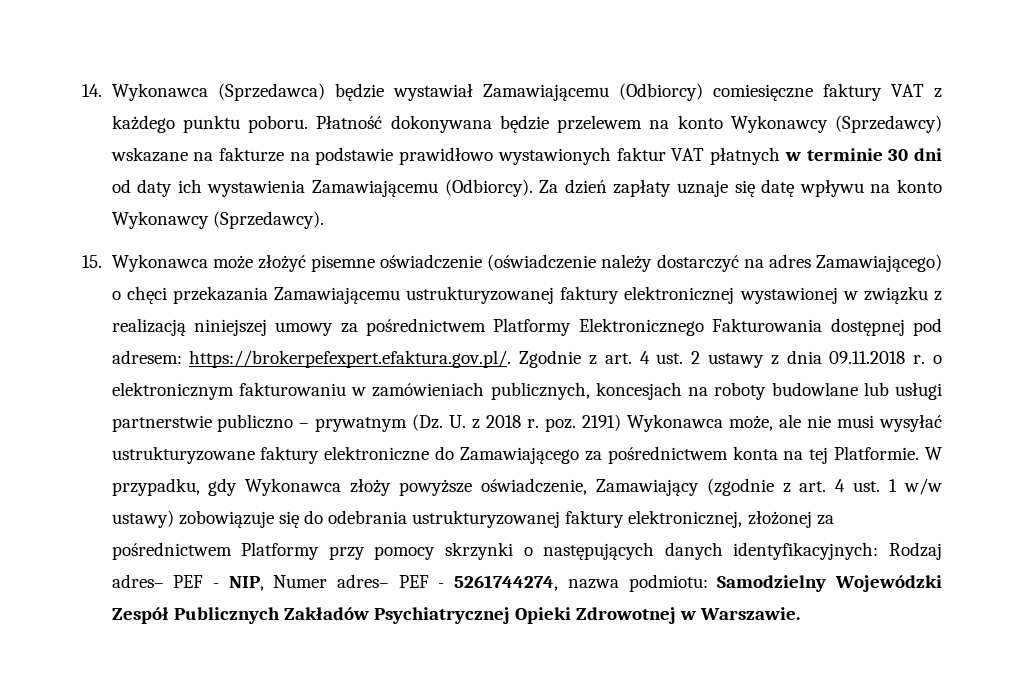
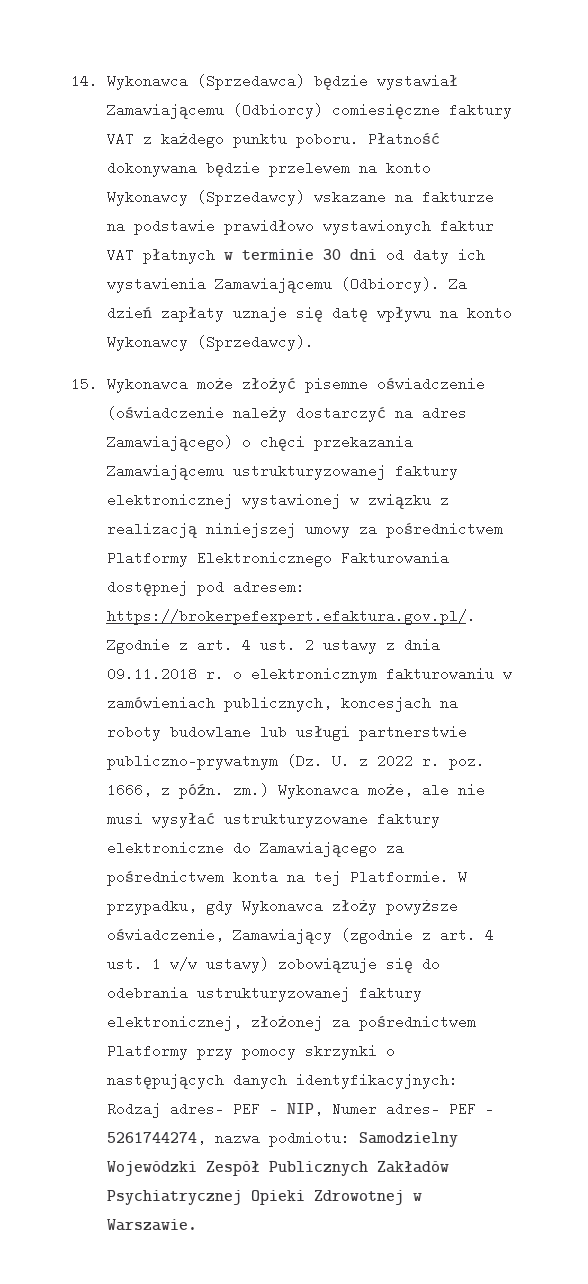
[217,414,408,432] publiczno – prywatnym -> [106,754,278,770] publiczno-prywatnym
[486,415,522,428] 2018 -> [376,754,413,768] 2022
[582,414,622,431] 2191) -> [106,783,269,799] 1666, z późn. zm.)

